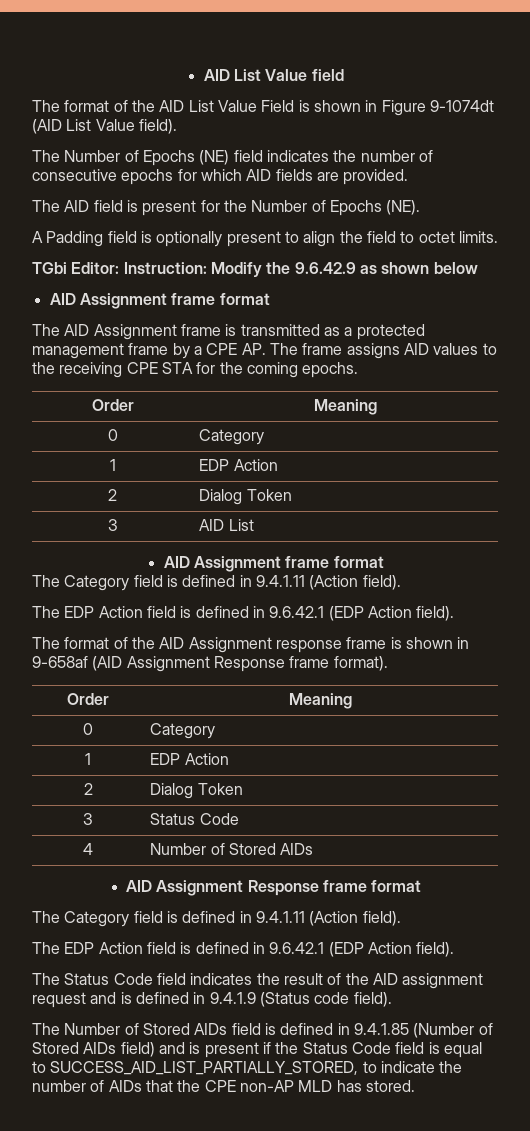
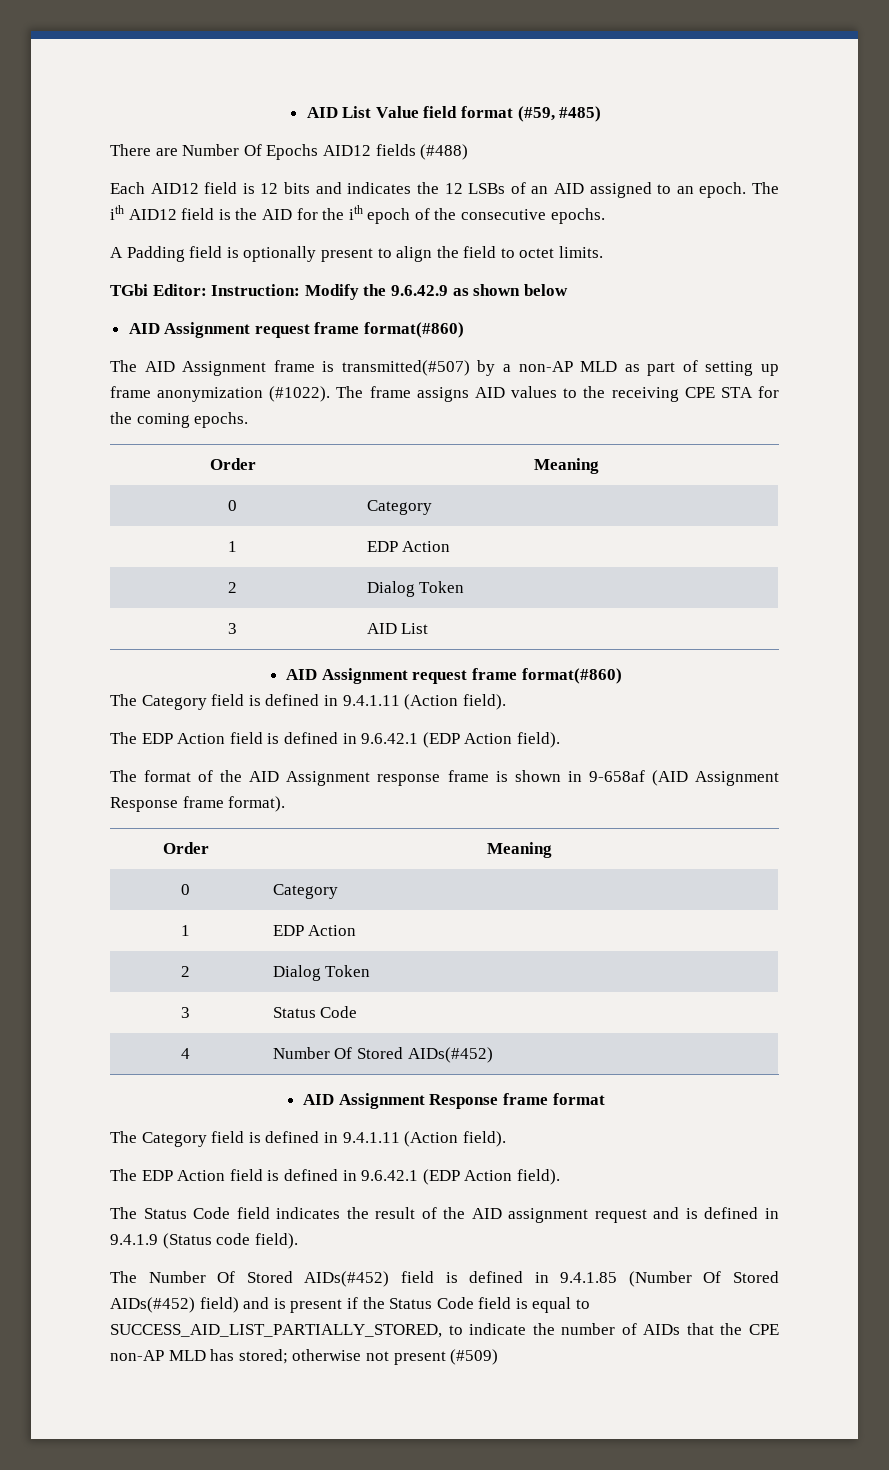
[32,100,494,116] [32,119,177,134] [32,150,433,166] [32,169,409,185] [32,200,421,216] // The format of the AID List Value Field is shown in Figure 9-1074dt (AID List Value field). // The Number of Epochs (NE) field indicates the number of consecutive epochs for which AID fields are provided. // The AID field is present for the Number of Epochs (NE). -> [460,106,602,122] [110,144,469,160] [110,182,779,198] [110,205,605,224] format (#59, #485) // There are Number Of Epochs AID12 fields (#488) // Each AID12 field is 12 bits and indicates the 12 LSBs of an AID assigned to an epoch. The ith AID12 field is the AID for the ith epoch of the consecutive epochs.
[171,293,270,305] frame format -> [254,322,465,338] request frame format(#860)
[240,324,425,340] [32,343,266,359] transmitted as a protected management frame by a CPE AP. -> [341,360,779,376] [110,386,331,402] transmitted(#507) by a non-AP MLD as part of setting up frame anonymization (#1022).
[285,556,384,568] frame format -> [412,668,622,684] request frame format(#860)
[210,843,314,855] of Stored AIDs -> [334,1047,493,1063] Of Stored AIDs(#452)
[124,1023,228,1035] of Stored AIDs -> [217,1271,390,1287] Of Stored AIDs(#452)
[478,1023,493,1035] [32,1042,117,1054] of Stored AIDs -> [703,1271,779,1283] [110,1297,195,1313] Of Stored AIDs(#452)
[365,1080,415,1092] stored. -> [238,1349,499,1365] stored; otherwise not present (#509)

